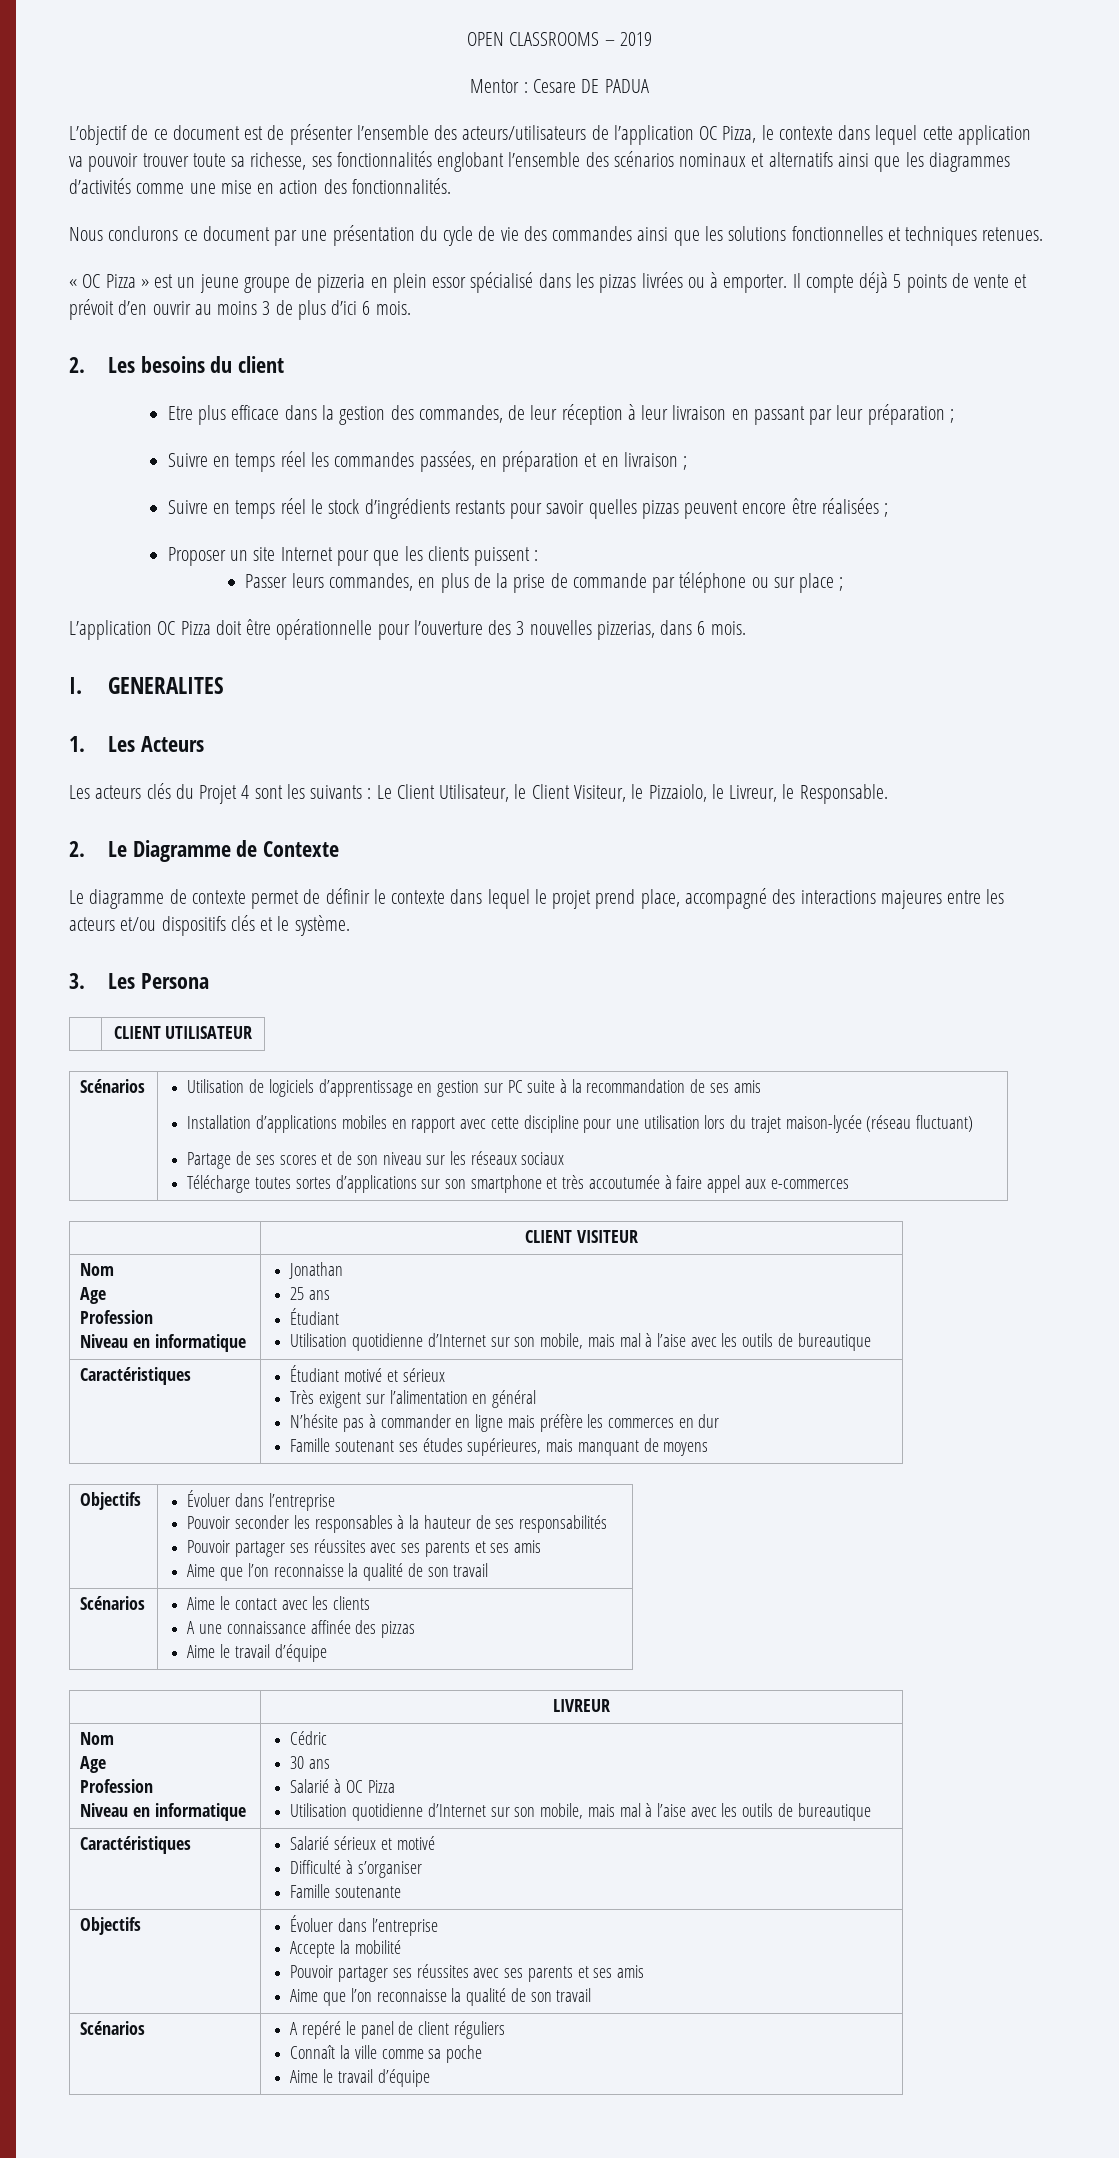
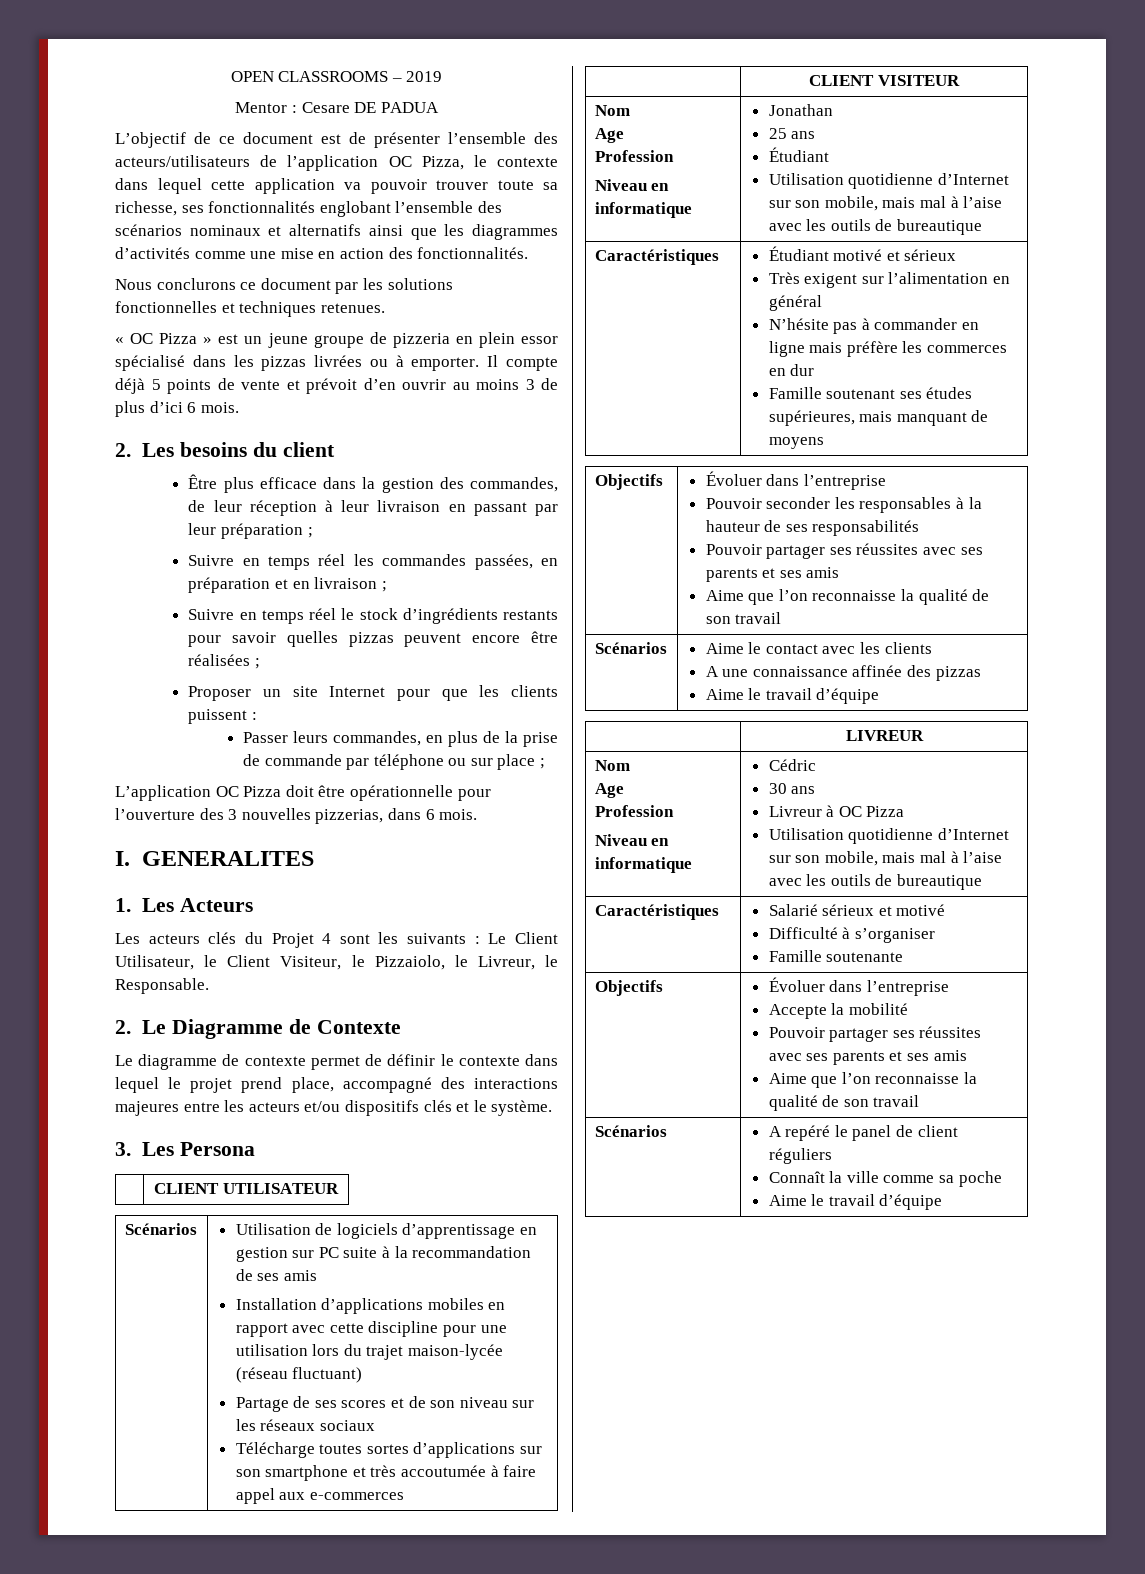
[301,225,700,246] une présentation du cycle de vie des commandes ainsi que -> (359, 288) none
[167,406,193,420] Etre -> [188,474,218,489] Être
[290,1779,330,1793] Salarié -> [768,806,822,817] Livreur

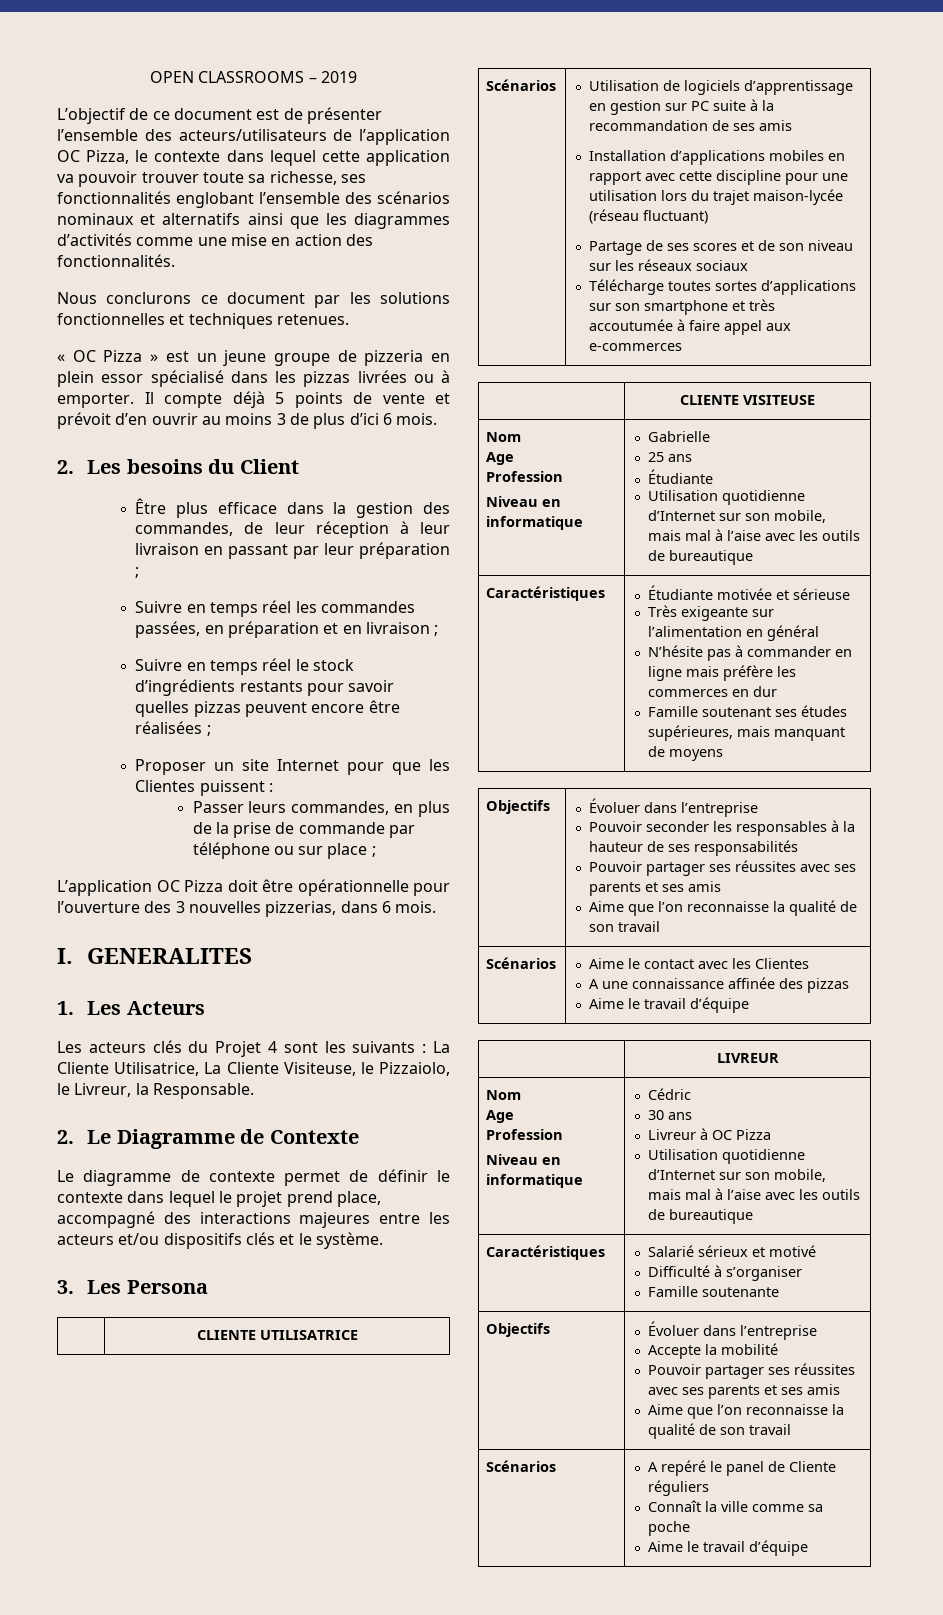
[235,102,439,113] // Mentor : Cesare DE PADUA -> (357, 77) none
[282,442,335,457] client -> [239,459,299,474] Client
[511,685,558,697] clients -> [135,780,196,792] Clientes
[488,932,558,944] [115,955,342,970] Le Client Utilisateur, le Client Visiteur, -> [433,1041,451,1053] [57,1062,356,1076] La Cliente Utilisatrice, La Cliente Visiteuse,
[545,955,558,967] le -> [135,1083,149,1095] la
[154,1183,339,1194] CLIENT UTILISATEUR -> [196,1330,358,1340] CLIENTE UTILISATRICE
[809,75,960,86] [594,105,630,116] [594,128,624,143] [594,150,674,162] [594,179,670,191] [594,202,692,218] [768,104,833,116] CLIENT VISITEUR // Nom // Age // Profession // Niveau en informatique | Jonathan -> [680,395,815,405] [486,432,522,442] [486,452,515,465] [486,471,564,482] [486,496,562,507] [486,516,584,530] [648,431,711,442] CLIENTE VISITEUSE // Nom // Age // Profession // Niveau en informatique | Gabrielle
[768,147,829,162] Étudiant -> [648,469,714,484] Étudiante
[768,246,957,261] Étudiant motivé et sérieux -> [648,585,851,600] Étudiante motivée et sérieuse
[804,273,858,288] exigent -> [681,606,749,621] exigeante
[884,642,932,654] clients -> [755,958,810,969] Clientes
[917,1125,958,1137] client -> [789,1461,837,1472] Cliente

